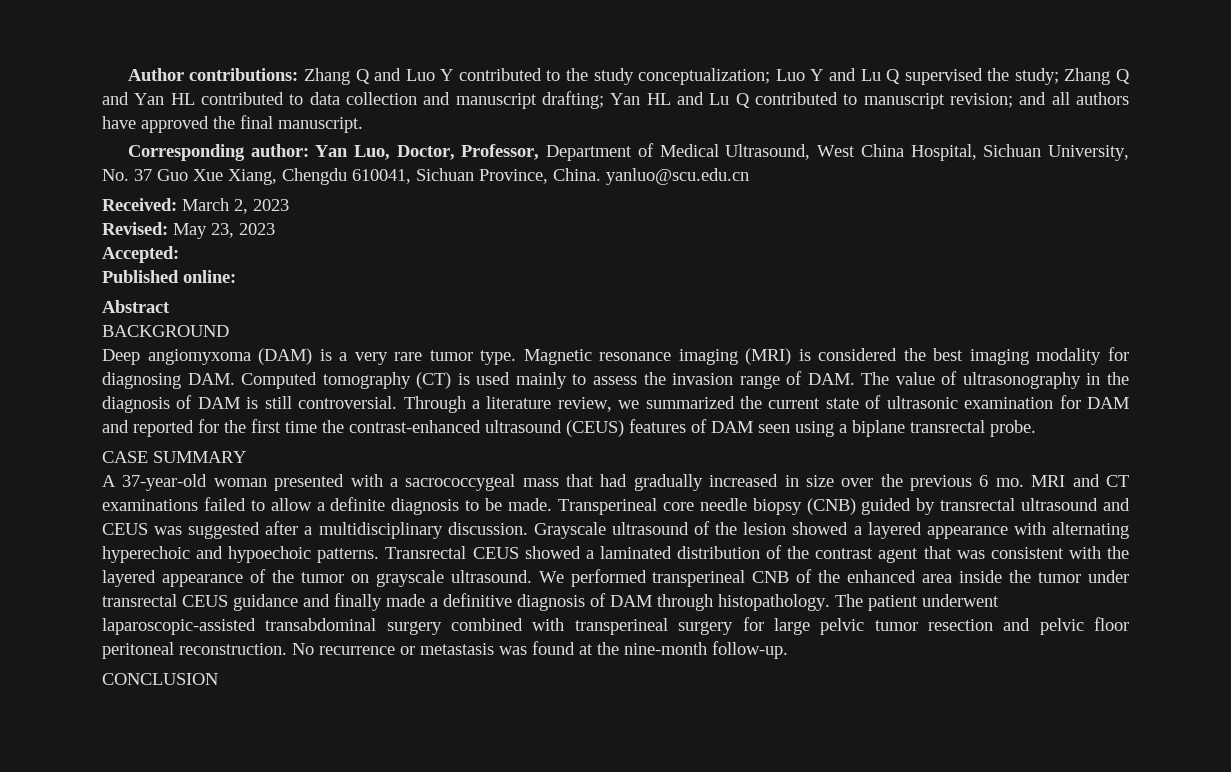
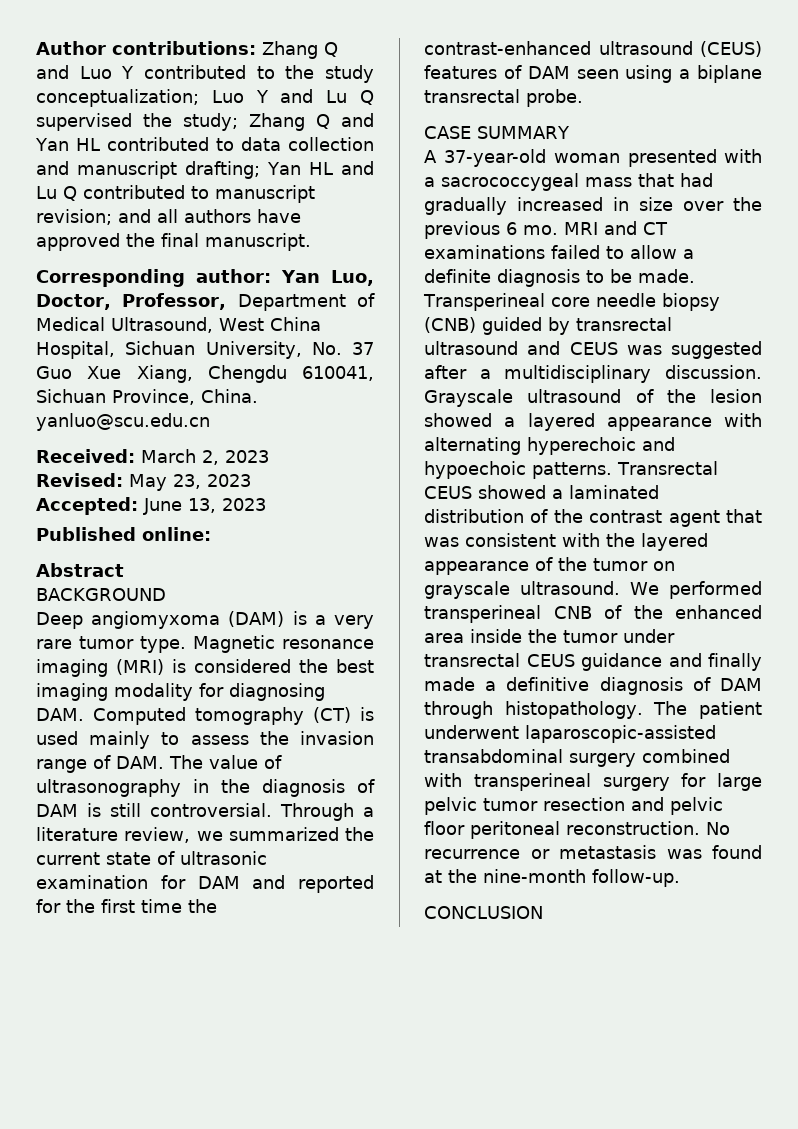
(179, 254) none -> [143,498,266,515] June 13, 2023

